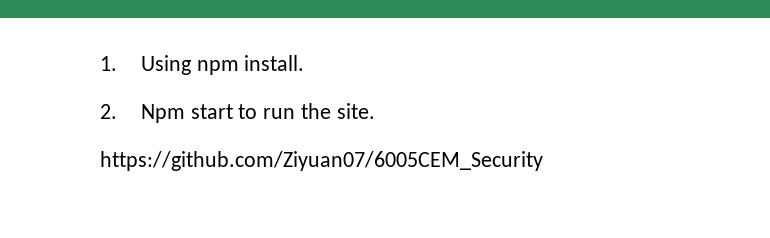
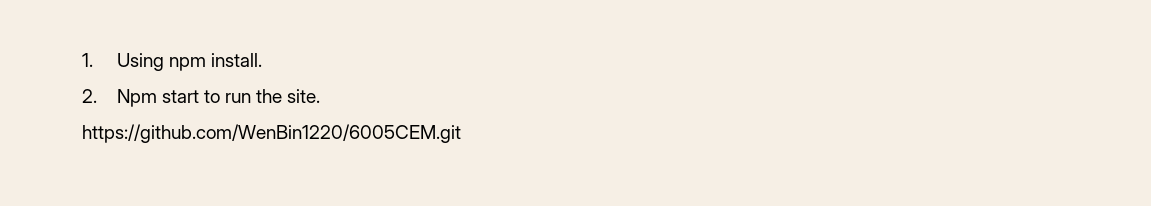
[100,151,543,171] https://github.com/Ziyuan07/6005CEM_Security -> [82,124,461,143] https://github.com/WenBin1220/6005CEM.git

